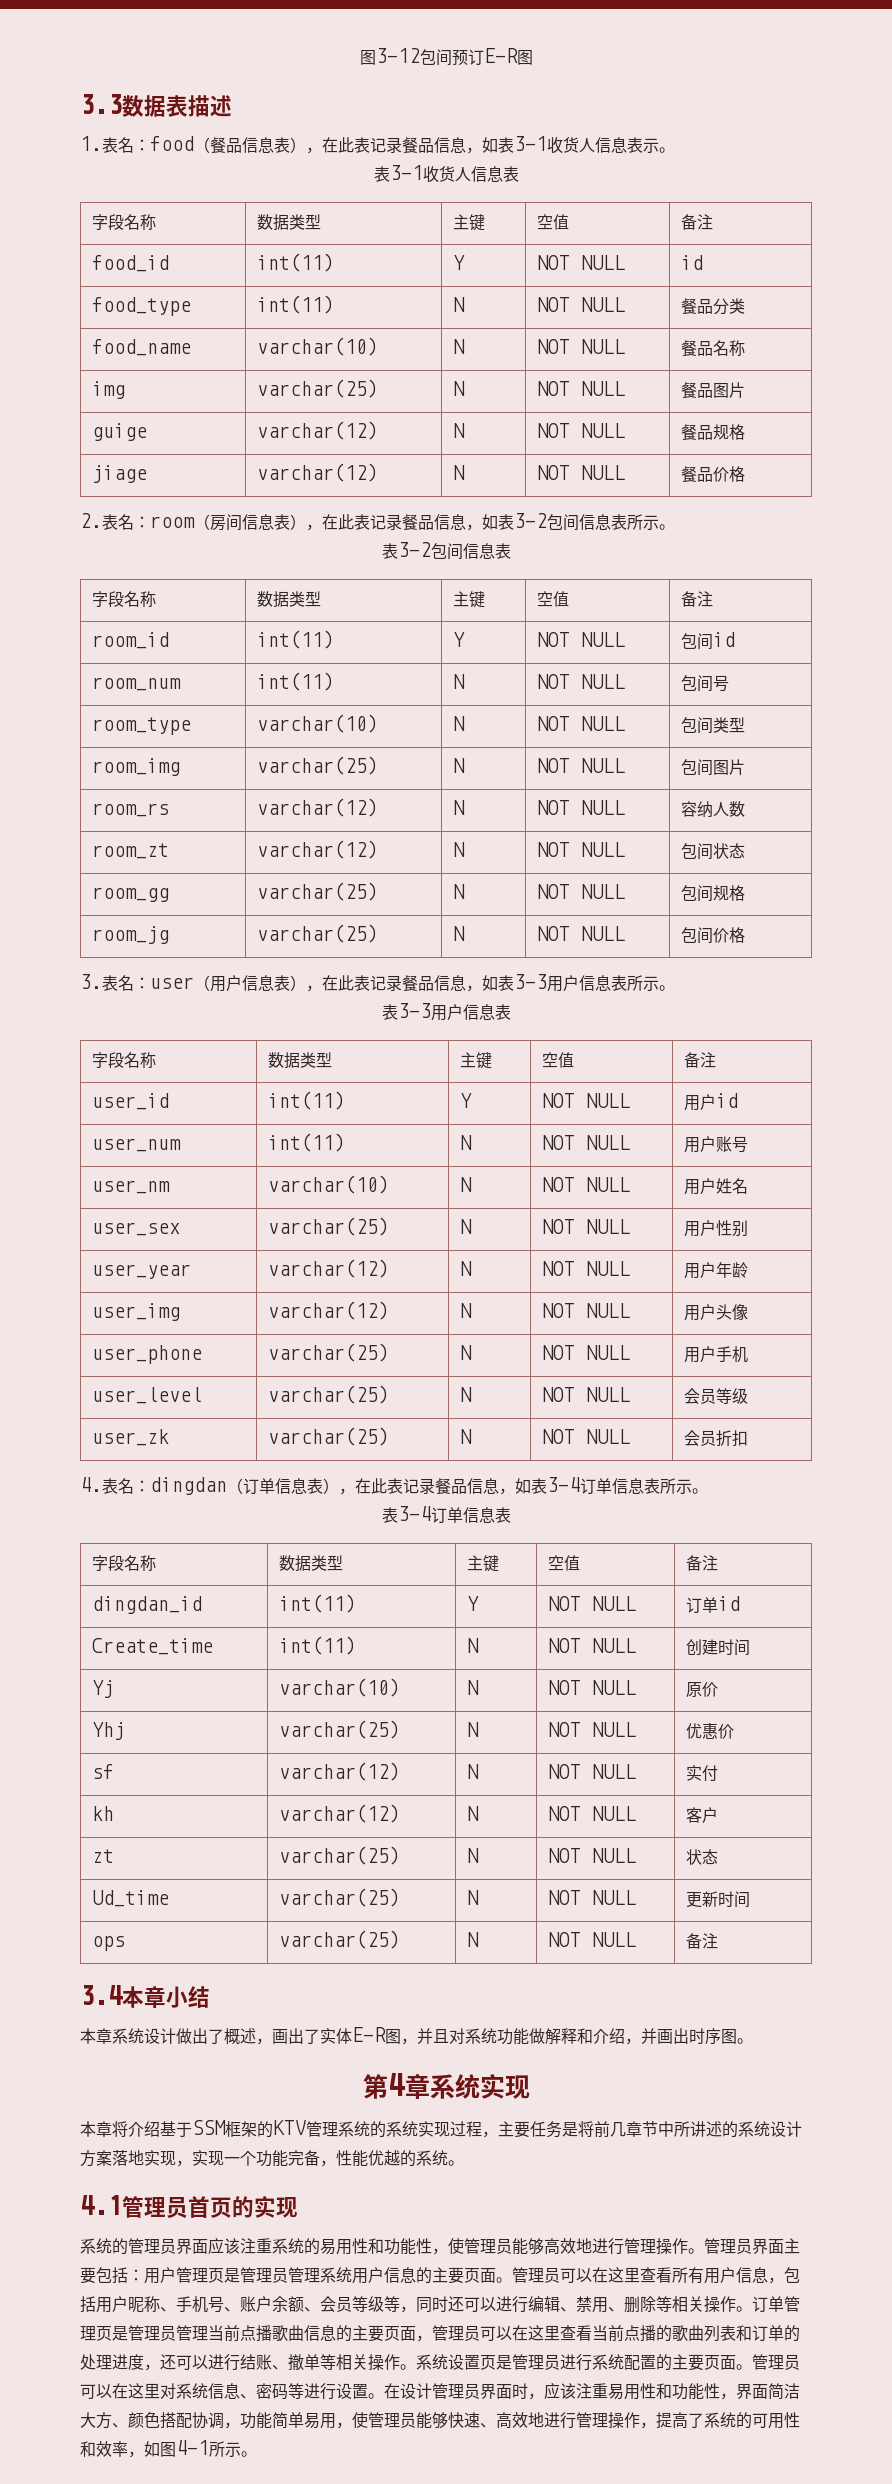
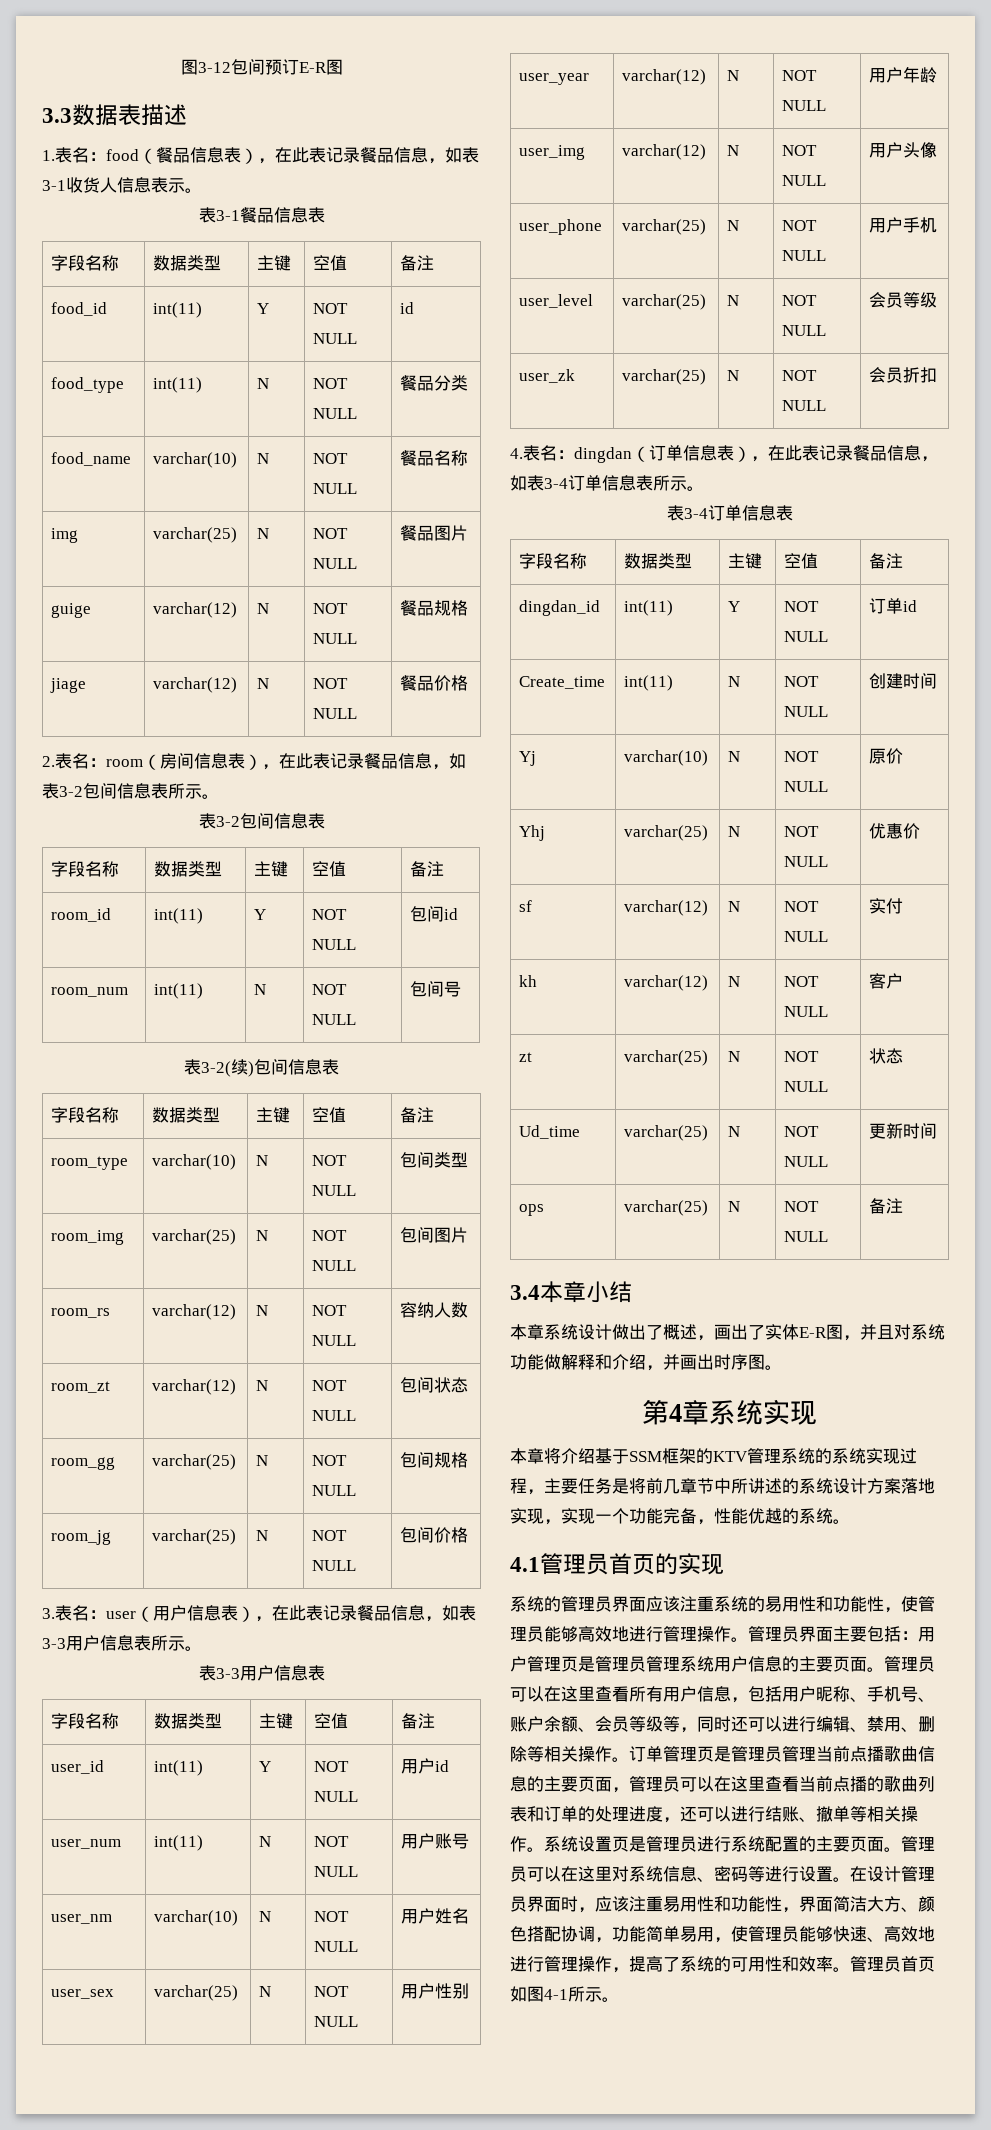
[422,166,471,183] 收货人 -> [239,207,274,223] 餐品
(730, 683) none -> [184,1059,339,1077] [51,1107,120,1123] [152,1107,221,1123] [256,1107,291,1123] [312,1107,347,1123] [400,1107,435,1123] // 表3-2(续)包间信息表 // 字段名称 | 数据类型 | 主键 | 空值 | 备注
[128,2451,144,2458] ， -> [833,1956,935,1972] 。管理员首页

